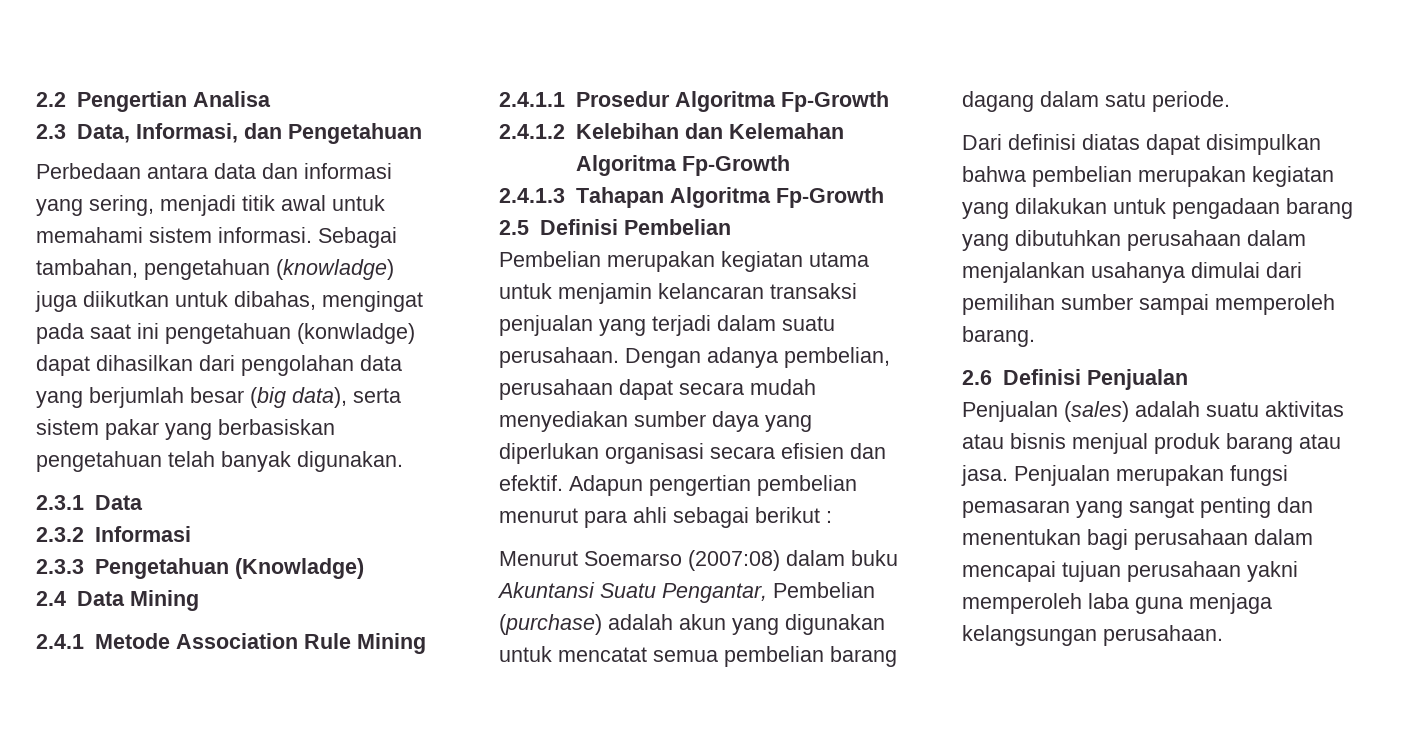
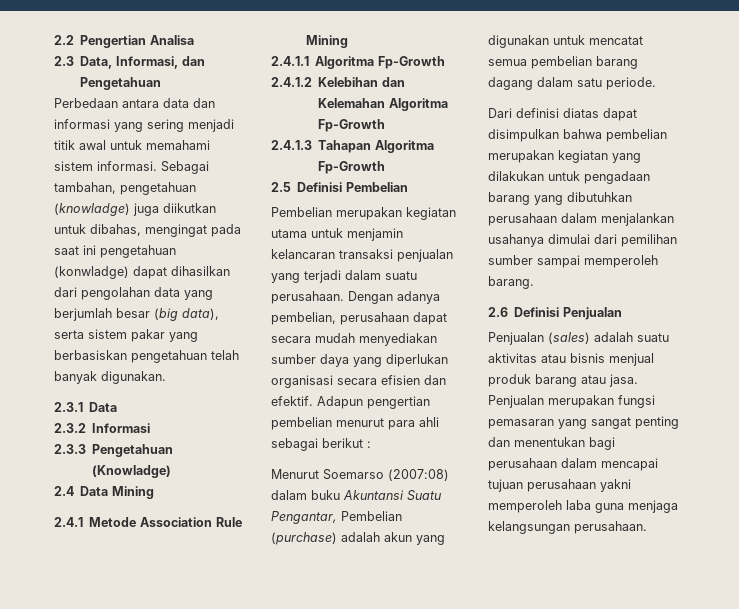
[89,195,154,216] sering, -> [147,119,184,132] sering
[575,91,670,107] Prosedur -> (309, 61) none

